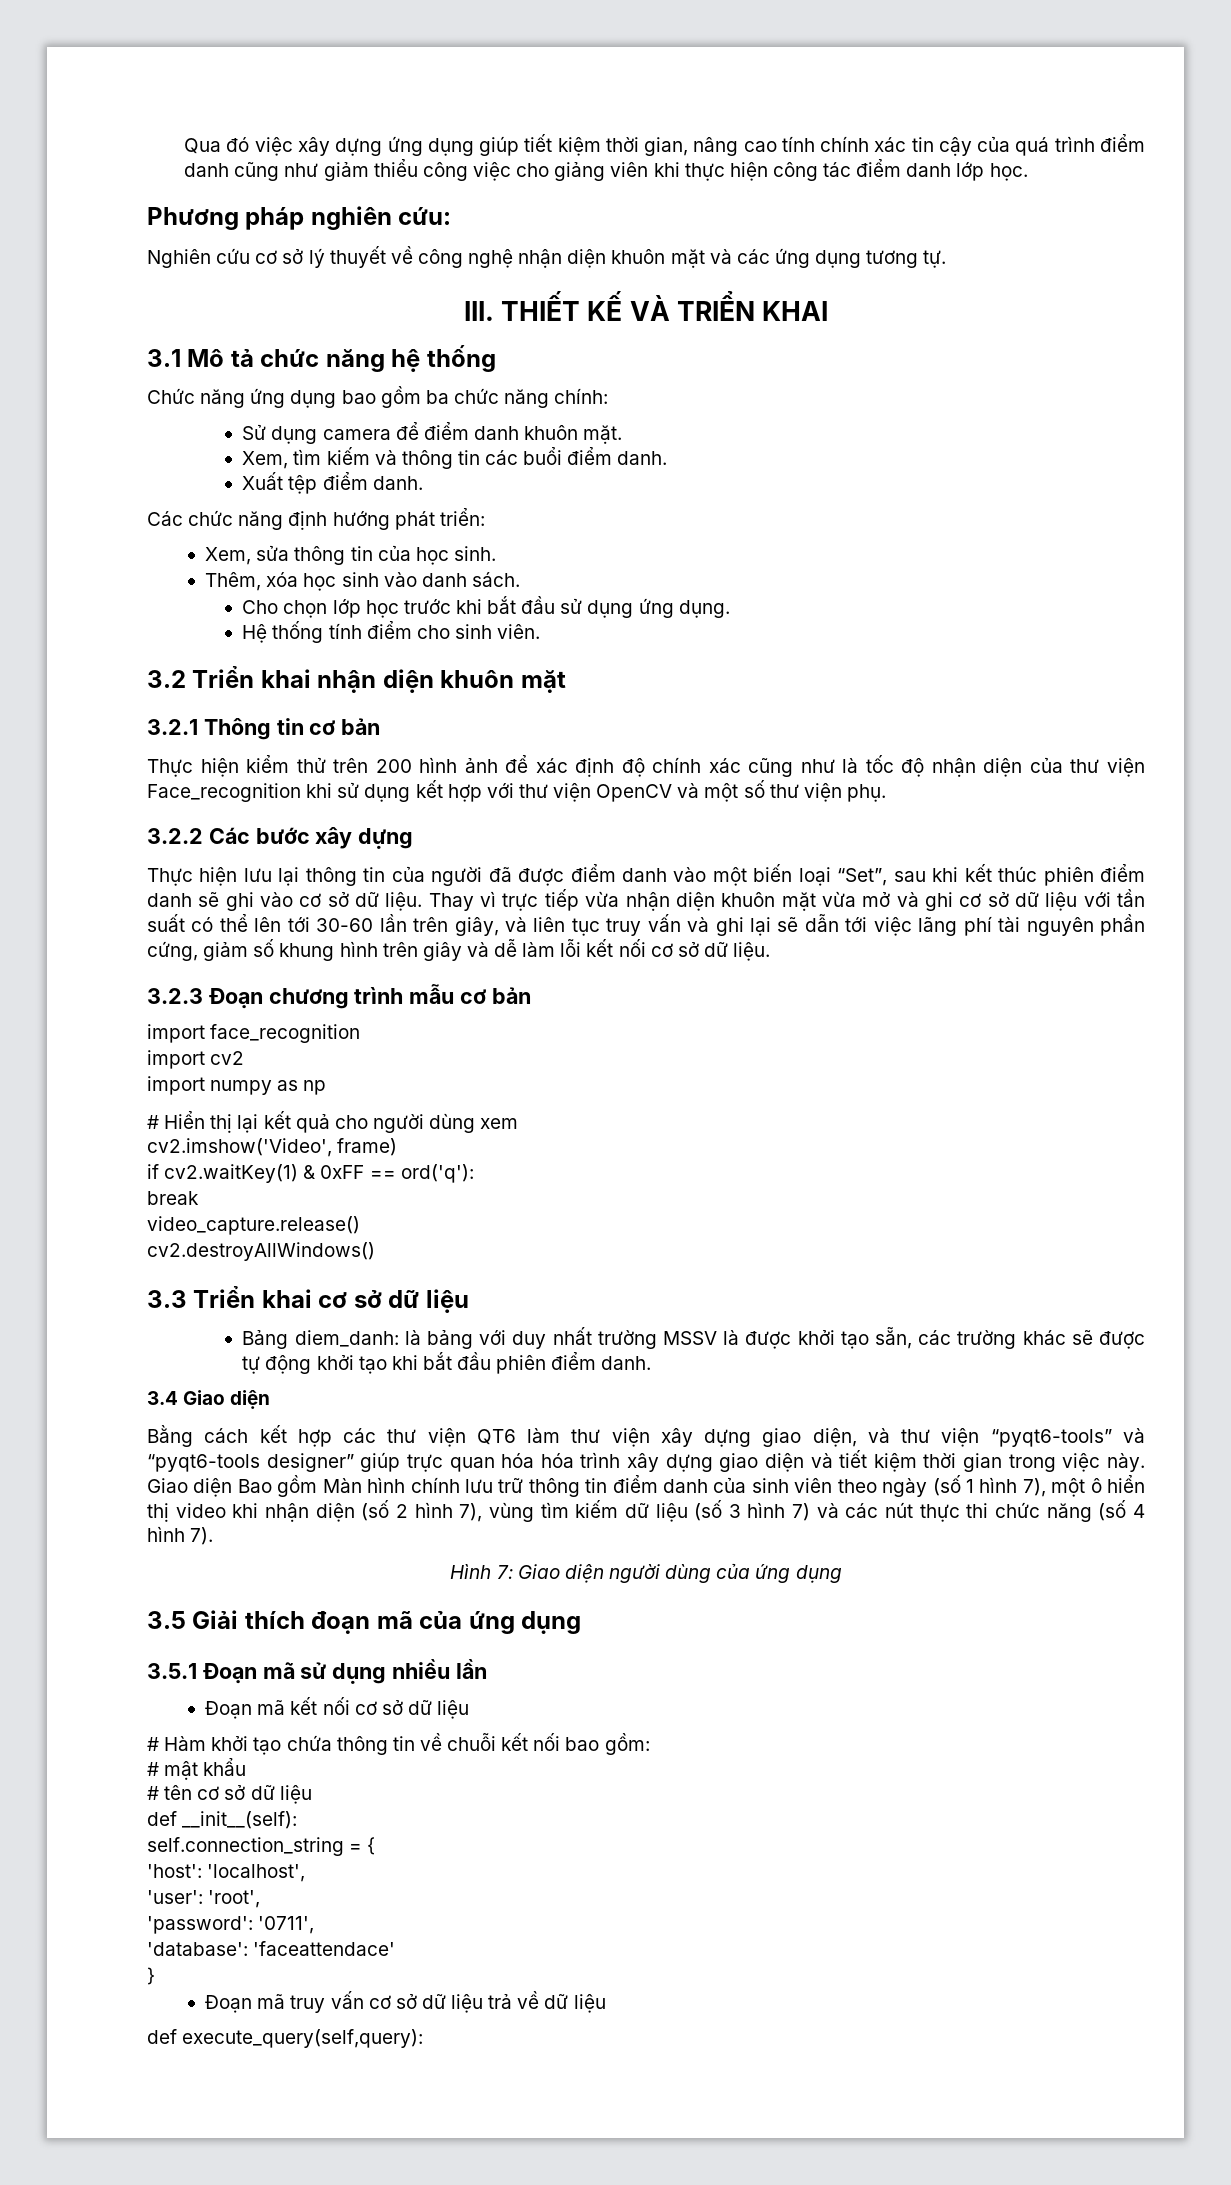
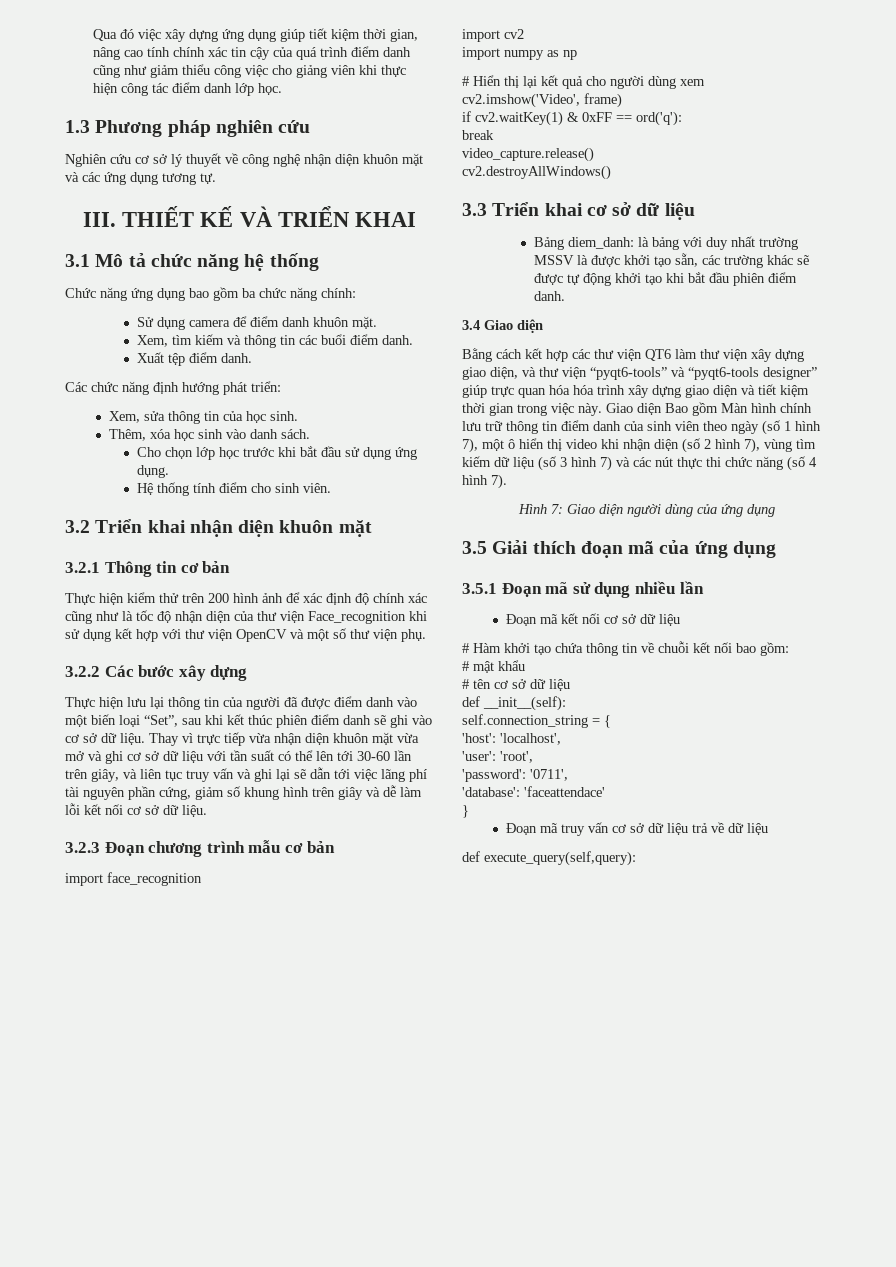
(1028, 172) none -> [65,120,90,133] 1.3
[398,207,452,225] cứu: -> [278,120,311,133] cứu

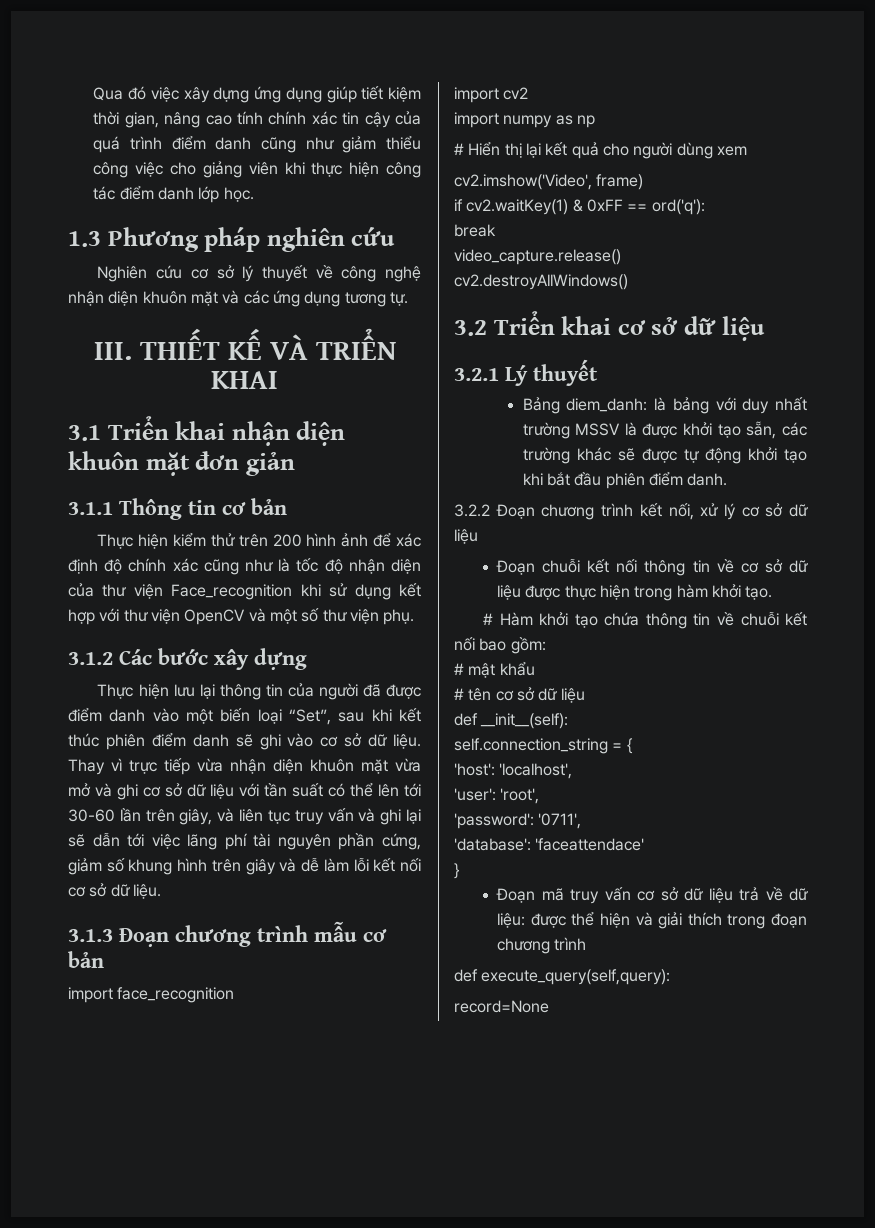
[95,253,319,271] [65,287,356,301] [137,316,378,330] [137,334,414,348] [137,352,253,366] [65,381,281,395] [109,411,299,424] [109,429,311,441] [137,446,418,460] [137,465,170,478] [137,482,332,496] [65,520,90,533] Mô tả chức năng hệ thống // Chức năng ứng dụng bao gồm ba chức năng chính: // Sử dụng camera để điểm danh khuôn mặt. // Xem, tìm kiếm và thông tin các buổi điểm danh. // Xuất tệp điểm danh. // Các chức năng định hướng phát triển: // Xem, sửa thông tin của học sinh. // Thêm, xóa học sinh vào danh sách. // Cho chọn lớp học trước khi bắt đầu sử dụng ứng dụng. // Hệ thống tính điểm cho sinh viên. // 3.2 -> (101, 433) none
[65,562,100,573] // 3.2.1 -> [195,451,295,476] [68,502,113,515] đơn giản // 3.1.1
[65,666,100,677] 3.2.2 -> [68,652,113,665] 3.1.2
[65,842,100,853] 3.2.3 -> [68,929,113,942] 3.1.3
[462,203,487,216] 3.3 -> [454,320,487,336] 3.2
(695, 211) none -> [454,359,598,386] // 3.2.1 Lý thuyết
[462,319,543,333] [462,348,804,362] [462,367,817,380] [462,384,809,398] [462,402,812,416] [462,420,821,435] [462,438,816,453] [462,456,817,471] [462,474,507,489] [517,504,775,517] [462,540,776,558] [462,581,704,598] [506,613,681,626] 3.4 Giao diện // Bằng cách kết hợp các thư viện QT6 làm thư viện xây dựng giao diện, và thư viện “pyqt6-tools” và “pyqt6-tools designer” giúp trực quan hóa hóa trình xây dựng giao diện và tiết kiệm thời gian trong việc này. Giao diện Bao gồm Màn hình chính lưu trữ thông tin điểm danh của sinh viên theo ngày (số 1 hình 7), một ô hiển thị video khi nhận diện (số 2 hình 7), vùng tìm kiếm dữ liệu (số 3 hình 7) và các nút thực thi chức năng (số 4 hình 7). // Hình 7: Giao diện người dùng của ứng dụng // 3.5 Giải thích đoạn mã của ứng dụng // 3.5.1 Đoạn mã sử dụng nhiều lần // Đoạn mã kết nối cơ sở dữ liệu -> [454,503,808,520] [454,529,478,544] [496,558,808,576] [497,584,773,601] 3.2.2 Đoạn chương trình kết nối, xử lý cơ sở dữ liệu // Đoạn chuỗi kết nối thông tin về cơ sở dữ liệu được thực hiện trong hàm khởi tạo.
[747,823,769,835] liệu -> [497,911,807,929] [497,937,587,954] liệu: được thể hiện và giải thích trong đoạn chương trình
(636, 858) none -> [454,1000,549,1013] // record=None

